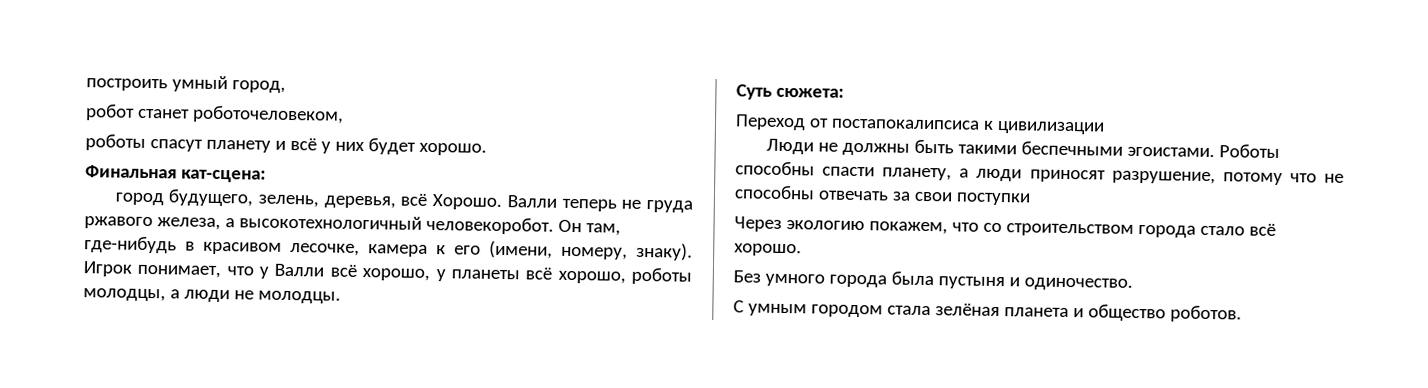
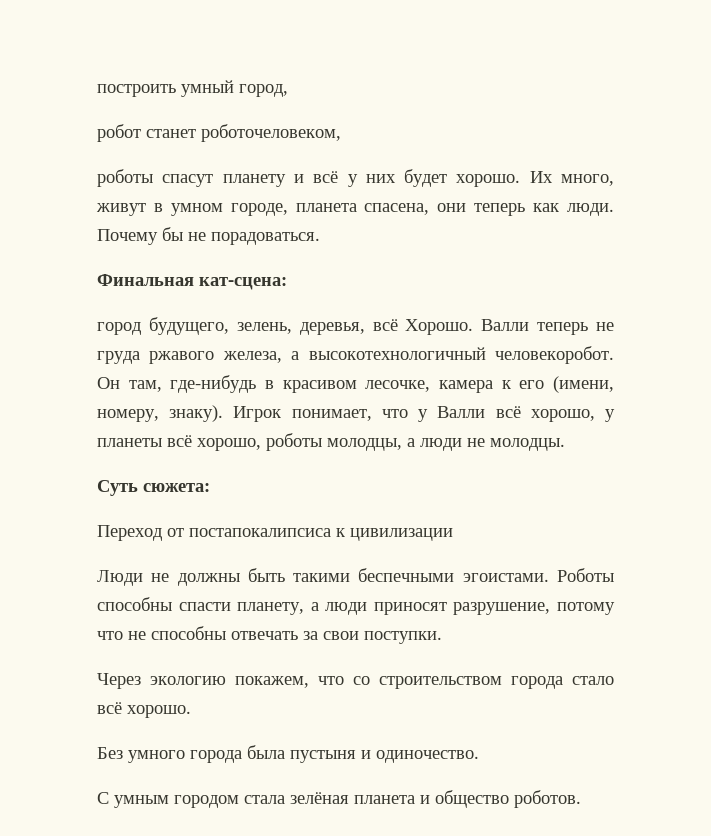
(487, 149) none -> [529,171,614,186] [96,203,615,216] [97,227,320,245] Их много, живут в умном городе, планета спасена, они теперь как люди. Почему бы не порадоваться.
[955,192,1031,206] поступки -> [364,631,442,644] поступки.

